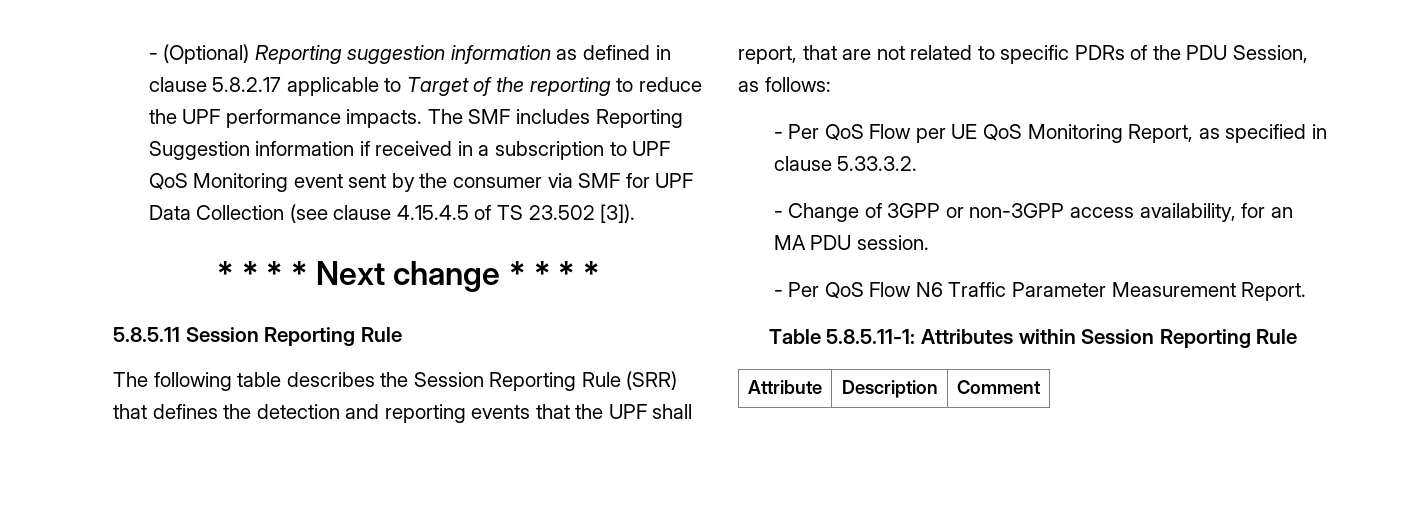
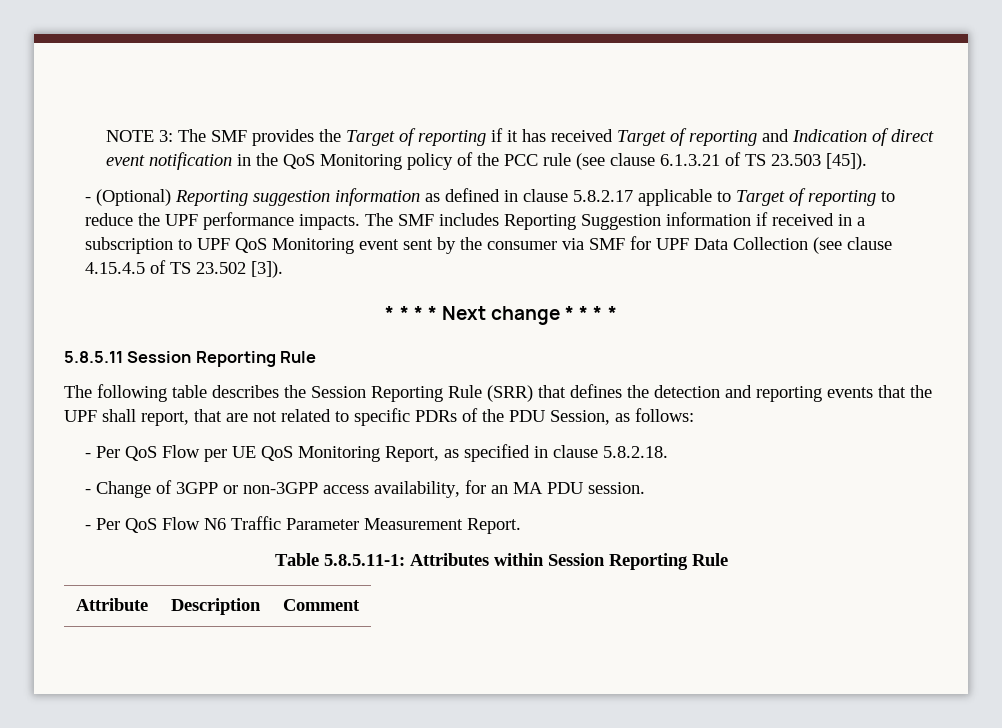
(148, 56) none -> [105,128,934,146] [105,152,867,170] NOTE 3: The SMF provides the Target of reporting if it has received Target of reporting and Indication of direct event notification in the QoS Monitoring policy of the PCC rule (see clause 6.1.3.21 of TS 23.503 [45]). //
[495,77,524,92] the -> (806, 197) none
[837,156,918,171] 5.33.3.2. -> [602,446,668,458] 5.8.2.18.

